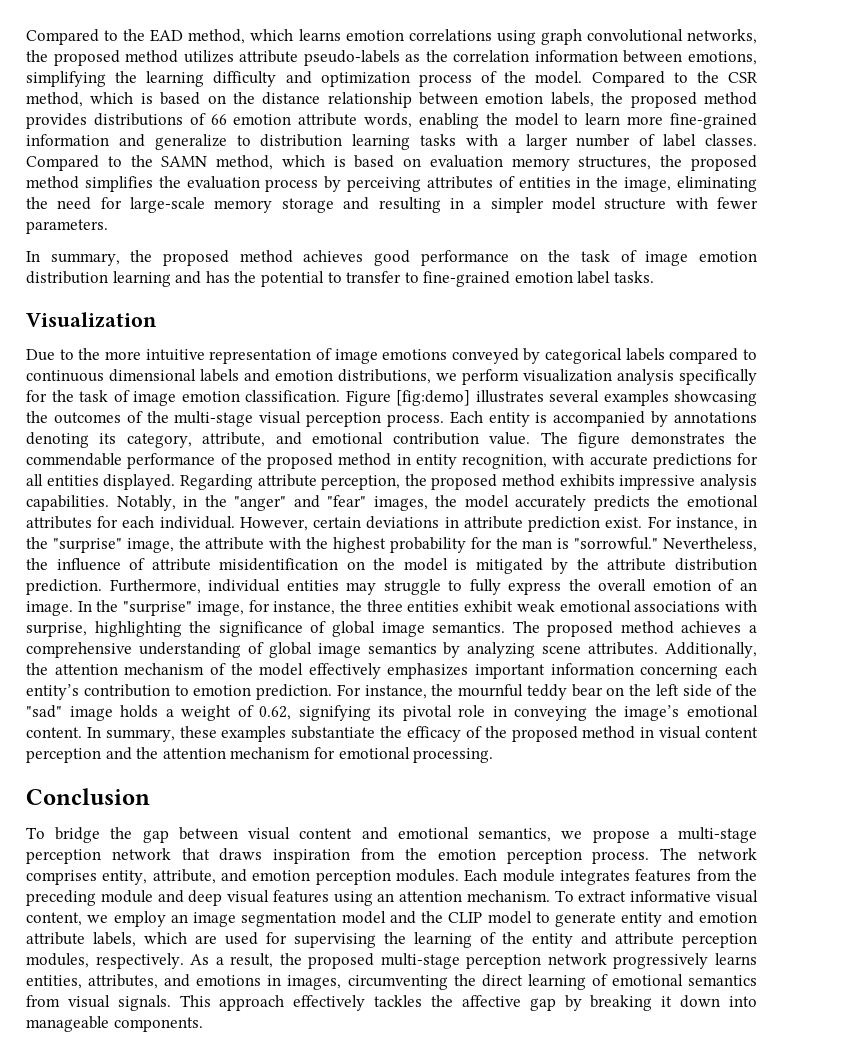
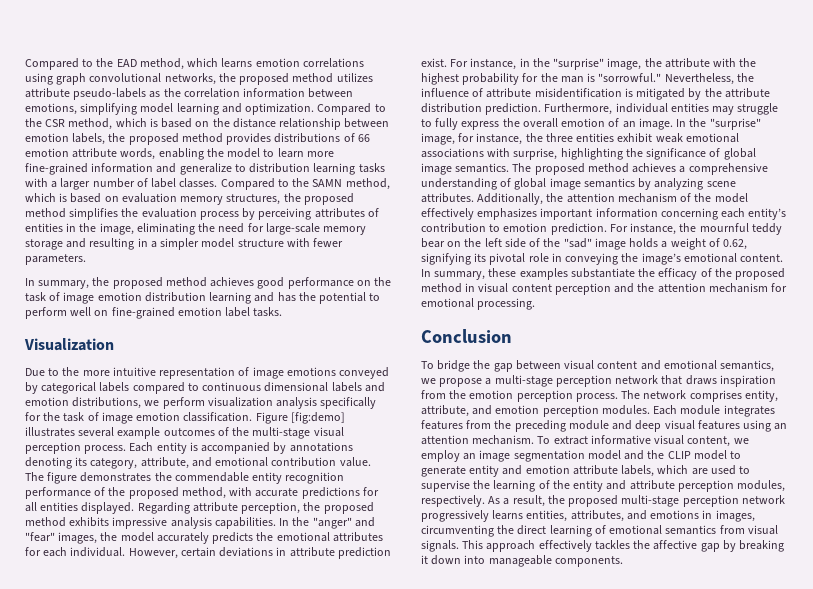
[115,71,583,87] the learning difficulty and optimization process of the model. -> [140,103,315,115] model learning and optimization.
[346,271,419,283] transfer to -> [25,307,109,319] perform well on
[603,390,757,406] [26,411,48,423] examples showcasing the -> [117,427,161,439] example
(122, 459) none -> [252,472,345,484] entity recognition
[338,453,547,469] method in entity recognition, -> [181,487,226,499] method,
[116,495,198,511] Notably, in -> [279,518,290,526] In
[346,558,448,571] on the model -> (622, 93) none
[266,932,376,948] for supervising -> [739,466,751,474] [421,480,470,492] to supervise

